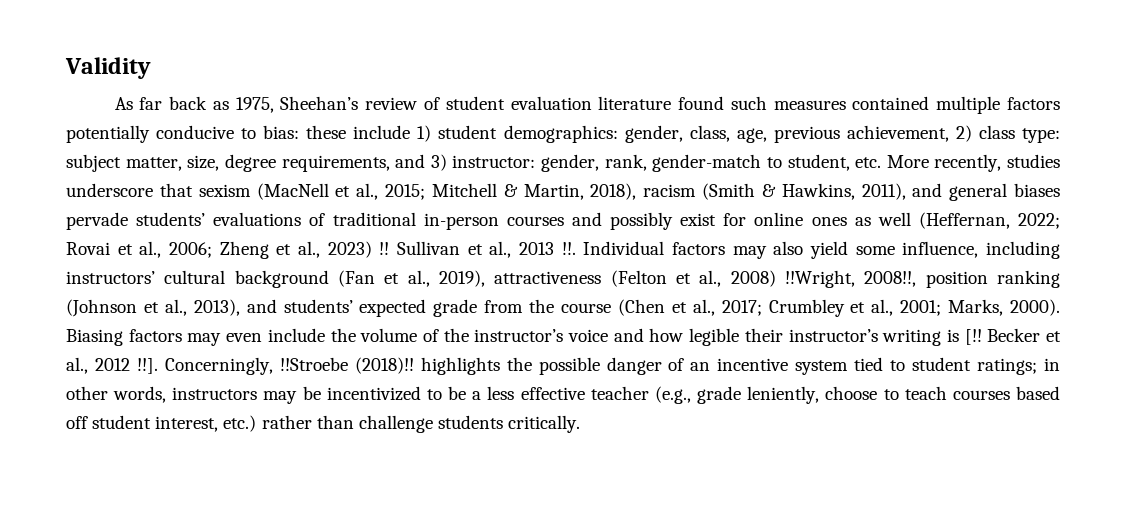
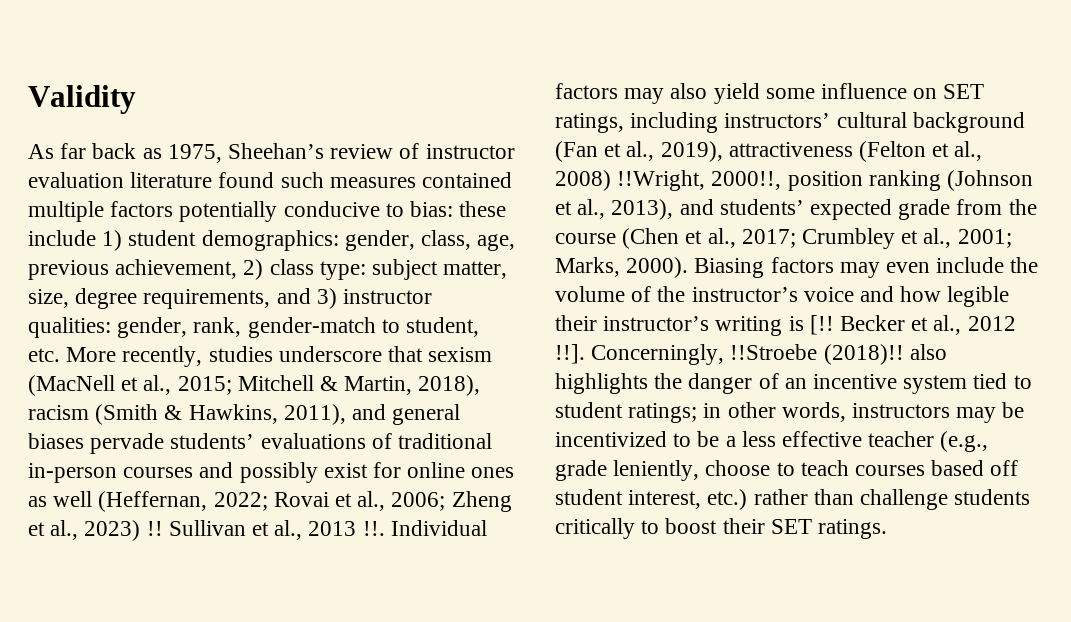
[445,96,505,110] student -> [425,144,515,159] instructor
[452,155,536,168] instructor: -> [343,289,433,304] [28,317,111,338] instructor qualities:
[902,241,979,258] influence, -> [821,83,985,99] [555,113,624,133] influence on SET ratings,
[864,271,917,287] 2008!!, -> [711,171,782,190] 2000!!,
(414, 365) none -> [909,344,947,360] also
[538,357,600,375] possible -> (683, 381) none
[508,415,581,433] critically. -> [555,518,888,539] critically to boost their SET ratings.

